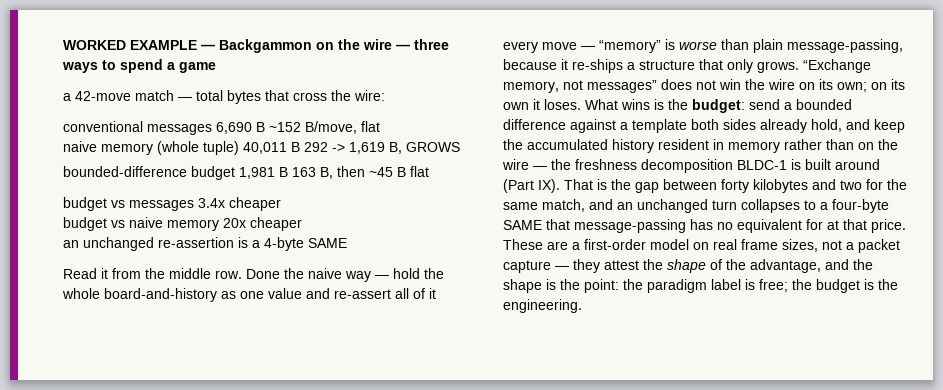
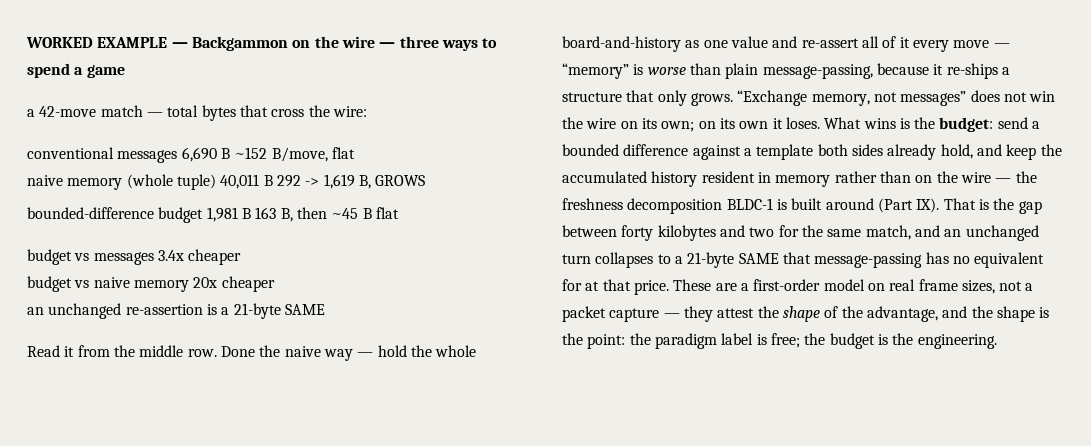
[264,237,304,251] 4-byte -> [233,303,281,319] 21-byte
[832,199,889,213] four-byte -> [687,252,735,268] 21-byte

